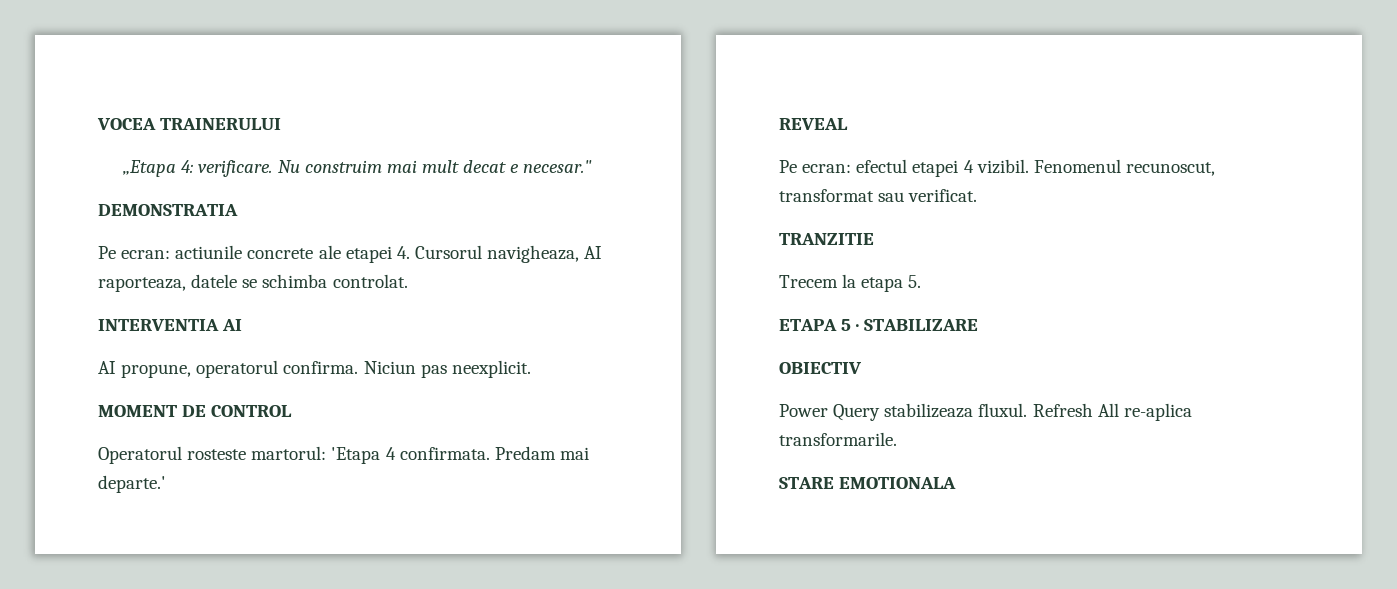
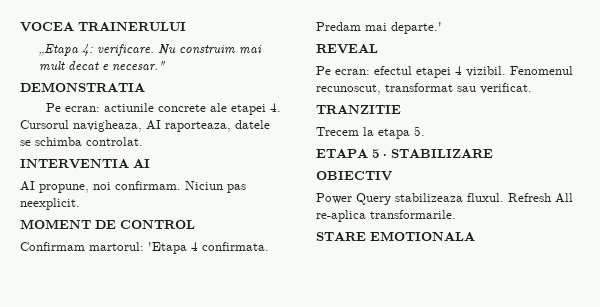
[196,360,359,378] operatorul confirma. -> [93,181,181,190] noi confirmam.
[98,446,247,464] Operatorul rosteste -> [20,242,85,251] Confirmam

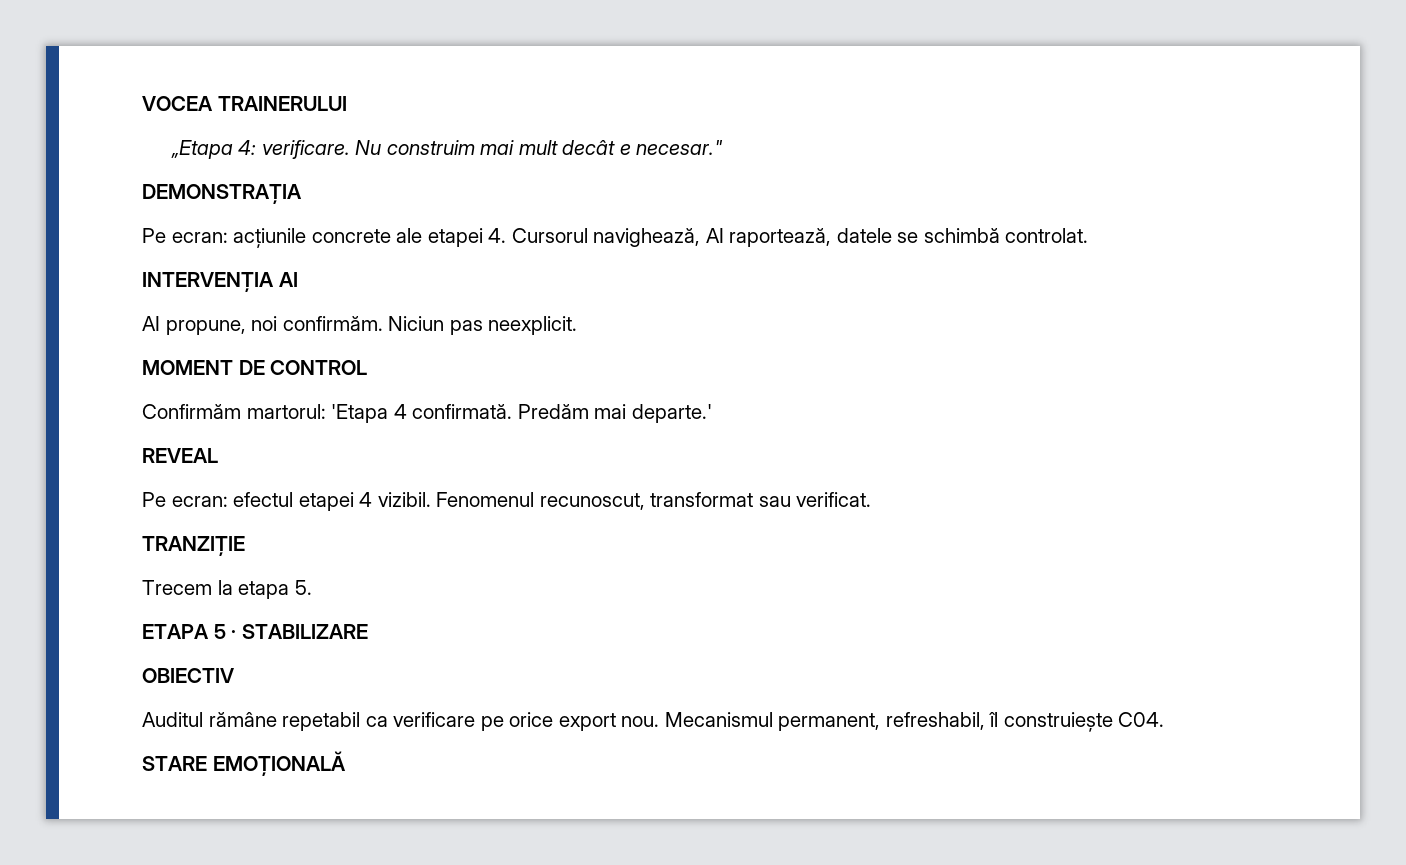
[67,61,99,70] decat -> [562,140,616,155] decât
[20,82,145,92] [46,103,155,112] DEMONSTRATIA // Pe ecran: actiunile -> [142,184,302,204] [142,228,307,248] DEMONSTRAȚIA // Pe ecran: acțiunile
[73,120,231,132] navigheaza, AI raporteaza, -> [593,228,832,247] navighează, AI raportează,
[35,137,82,146] schimba -> [923,228,1000,243] schimbă
[20,159,129,169] INTERVENTIA -> [142,272,274,292] INTERVENȚIA
[115,181,181,190] confirmam. -> [282,316,383,331] confirmăm.
[20,242,85,251] Confirmam -> [142,404,241,419] Confirmăm
[202,242,269,251] [316,22,361,31] confirmata. Predam -> [412,404,589,419] confirmată. Predăm
[316,105,401,114] TRANZITIE -> [142,536,245,556] TRANZIȚIE
[316,193,573,205] [316,210,456,222] Power Query stabilizeaza fluxul. Refresh All re-aplica transformarile. -> [142,712,1165,732] Auditul rămâne repetabil ca verificare pe orice export nou. Mecanismul permanent, refreshabil, îl construiește C04.
[370,231,475,241] EMOTIONALA -> [212,751,346,776] EMOȚIONALĂ

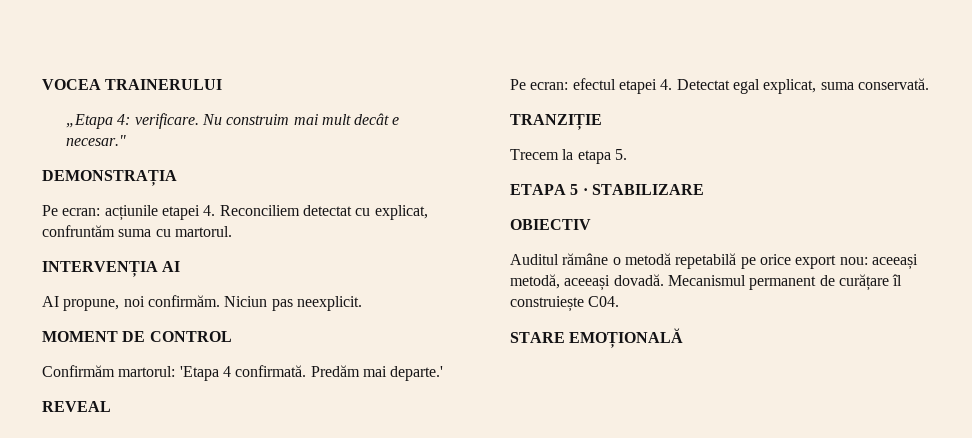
[311,228,1089,247] concrete ale etapei 4. Cursorul navighează, AI raportează, datele se schimbă controlat. -> [161,205,428,220] [42,225,232,237] etapei 4. Reconciliem detectat cu explicat, confruntăm suma cu martorul.
[359,492,872,510] 4 vizibil. Fenomenul recunoscut, transformat sau verificat. -> [660,78,929,94] 4. Detectat egal explicat, suma conservată.
[282,712,985,731] repetabil ca verificare pe orice export nou. Mecanismul permanent, refreshabil, -> [612,253,918,270] [510,274,889,291] o metodă repetabilă pe orice export nou: aceeași metodă, aceeași dovadă. Mecanismul permanent de curățare

